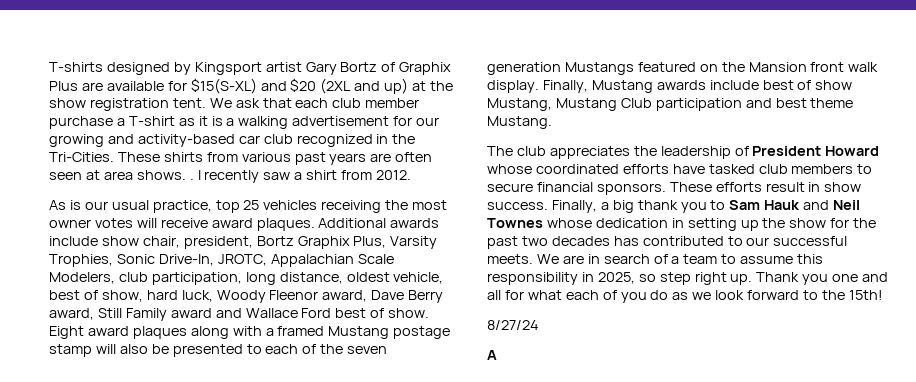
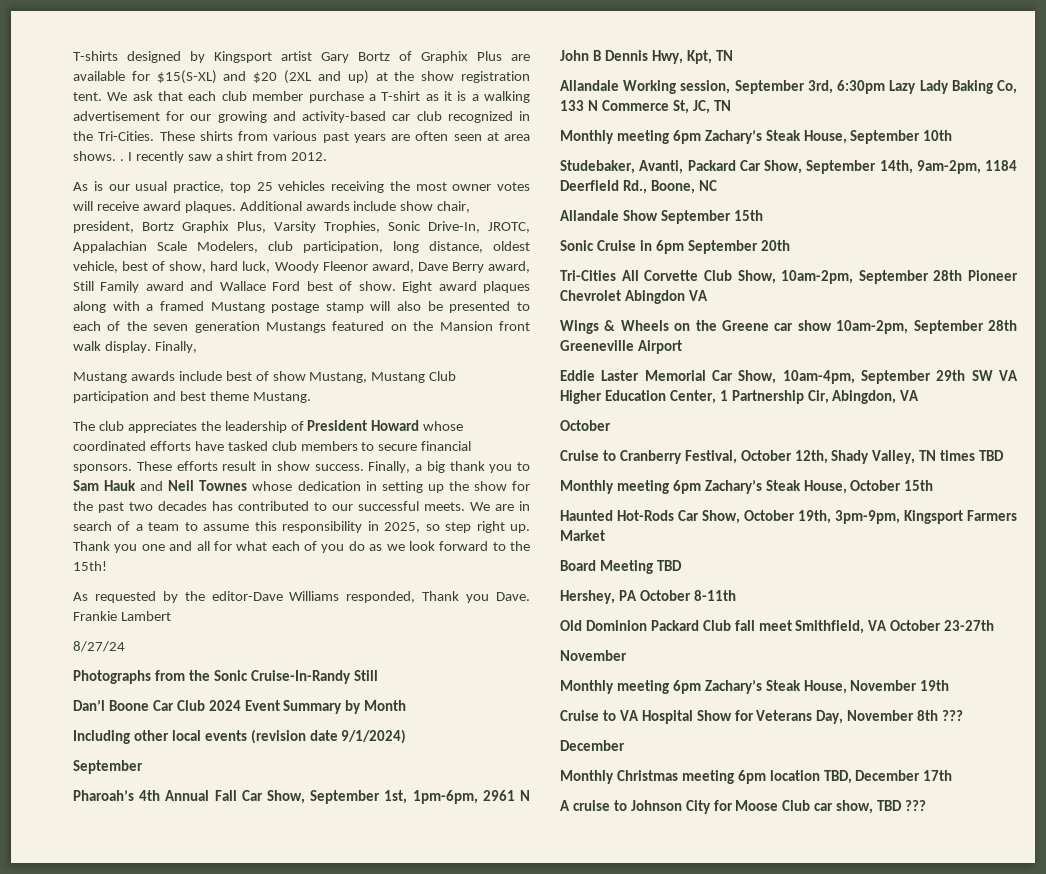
(588, 86) none -> (197, 347) //
[487,320,539,330] [487,350,497,360] 8/27/24 // A -> [73,591,531,603] [73,611,171,621] [73,641,125,652] [73,670,378,684] [73,700,407,714] [73,729,407,744] [73,760,143,774] [73,790,530,804] [560,50,733,64] [560,80,1017,94] [560,100,731,114] [560,130,953,144] [560,160,1017,174] [560,180,717,194] [560,210,763,224] [560,240,790,254] [560,270,1018,284] [560,290,708,304] [560,320,1017,334] [560,340,682,354] [560,370,1018,384] [560,390,920,404] [560,420,611,431] [560,450,1005,464] [560,480,934,494] [560,510,1017,524] [560,530,605,541] [560,560,682,574] [560,590,736,604] [560,620,995,634] [560,650,627,661] [560,680,950,694] [560,710,964,724] [560,740,625,751] [560,770,953,784] [560,800,927,814] As requested by the editor-Dave Williams responded, Thank you Dave. Frankie Lambert // 8/27/24 // Photographs from the Sonic Cruise-In-Randy Still // Dan’l Boone Car Club 2024 Event Summary by Month // Including other local events (revision date 9/1/2024) // September // Pharoah’s 4th Annual Fall Car Show, September 1st, 1pm-6pm, 2961 N John B Dennis Hwy, Kpt, TN // Allandale Working session, September 3rd, 6:30pm Lazy Lady Baking Co, 133 N Commerce St, JC, TN // Monthly meeting 6pm Zachary’s Steak House, September 10th // Studebaker, Avanti, Packard Car Show, September 14th, 9am-2pm, 1184 Deerfield Rd., Boone, NC // Allandale Show September 15th // Sonic Cruise in 6pm September 20th // Tri-Cities All Corvette Club Show, 10am-2pm, September 28th Pioneer Chevrolet Abingdon VA // Wings & Wheels on the Greene car show 10am-2pm, September 28th Greeneville Airport // Eddie Laster Memorial Car Show, 10am-4pm, September 29th SW VA Higher Education Center, 1 Partnership Cir, Abingdon, VA // October // Cruise to Cranberry Festival, October 12th, Shady Valley, TN times TBD // Monthly meeting 6pm Zachary’s Steak House, October 15th // Haunted Hot-Rods Car Show, October 19th, 3pm-9pm, Kingsport Farmers Market // Board Meeting TBD // Hershey, PA October 8-11th // Old Dominion Packard Club fall meet Smithfield, VA October 23-27th // November // Monthly meeting 6pm Zachary’s Steak House, November 19th // Cruise to VA Hospital Show for Veterans Day, November 8th ??? // December // Monthly Christmas meeting 6pm location TBD, December 17th // A cruise to Johnson City for Moose Club car show, TBD ???

